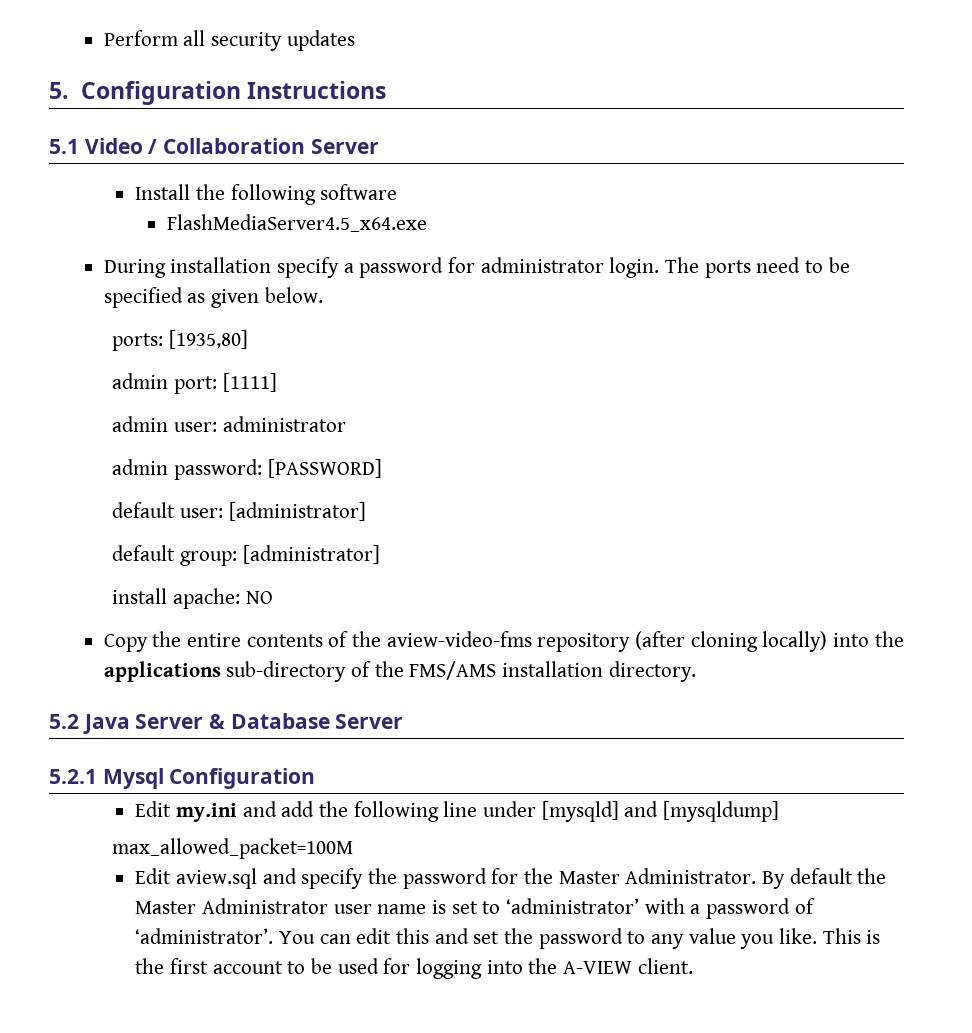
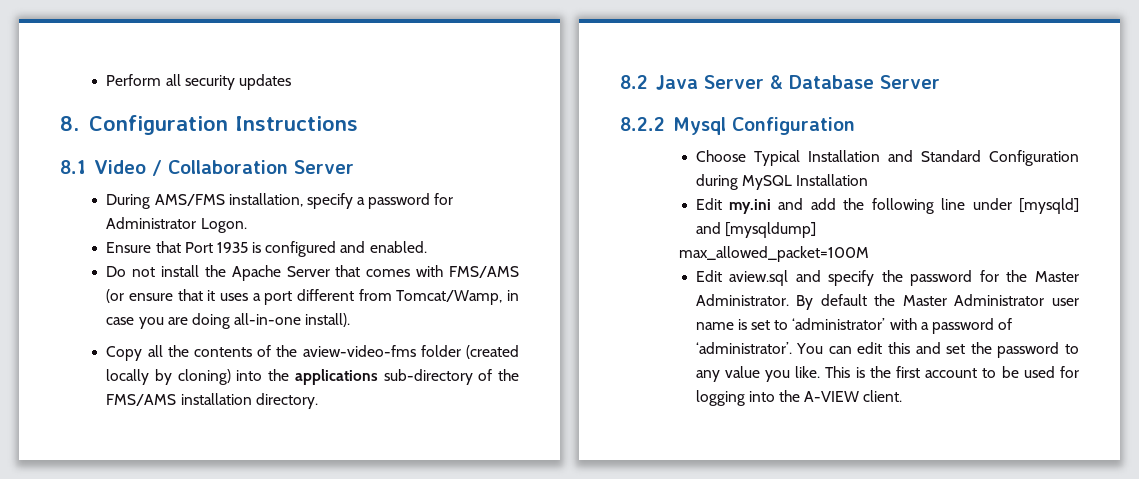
[49,82,69,99] 5. -> [60,116,79,131] 8.
[49,139,79,154] 5.1 -> [60,160,86,174] 8.1
[135,184,398,205] [167,214,428,232] // Install the following software // FlashMediaServer4.5_x64.exe -> (354, 167) none
[170,257,272,273] installation -> [154,193,303,207] AMS/FMS installation,
[480,257,850,278] [103,287,323,308] [112,330,248,351] [112,373,277,394] [112,416,346,432] [112,459,382,480] [112,502,366,521] [112,545,380,566] [112,588,273,609] administrator login. The ports need to be specified as given below. // ports: [1935,80] // admin port: [1111] // admin user: administrator // admin password: [PASSWORD] // default user: [administrator] // default group: [administrator] // install apache: NO -> [106,217,247,233] [106,241,427,257] [106,265,519,281] [106,289,519,305] [106,313,351,329] Administrator Logon. // Ensure that Port 1935 is configured and enabled. // Do not install the Apache Server that comes with FMS/AMS (or ensure that it uses a port different from Tomcat/Wamp, in case you are doing all-in-one install).
[152,631,242,647] the entire -> [147,345,189,357] all the
[537,631,828,652] repository (after cloning locally) -> [420,345,519,359] [106,369,231,385] folder (created locally by cloning)
[49,714,79,729] 5.2 -> [620,75,648,89] 8.2
[49,769,97,784] 5.2.1 -> [620,117,665,131] 8.2.2
(316, 778) none -> [695,150,1079,166] [695,174,869,190] // Choose Typical Installation and Standard Configuration during MySQL Installation

